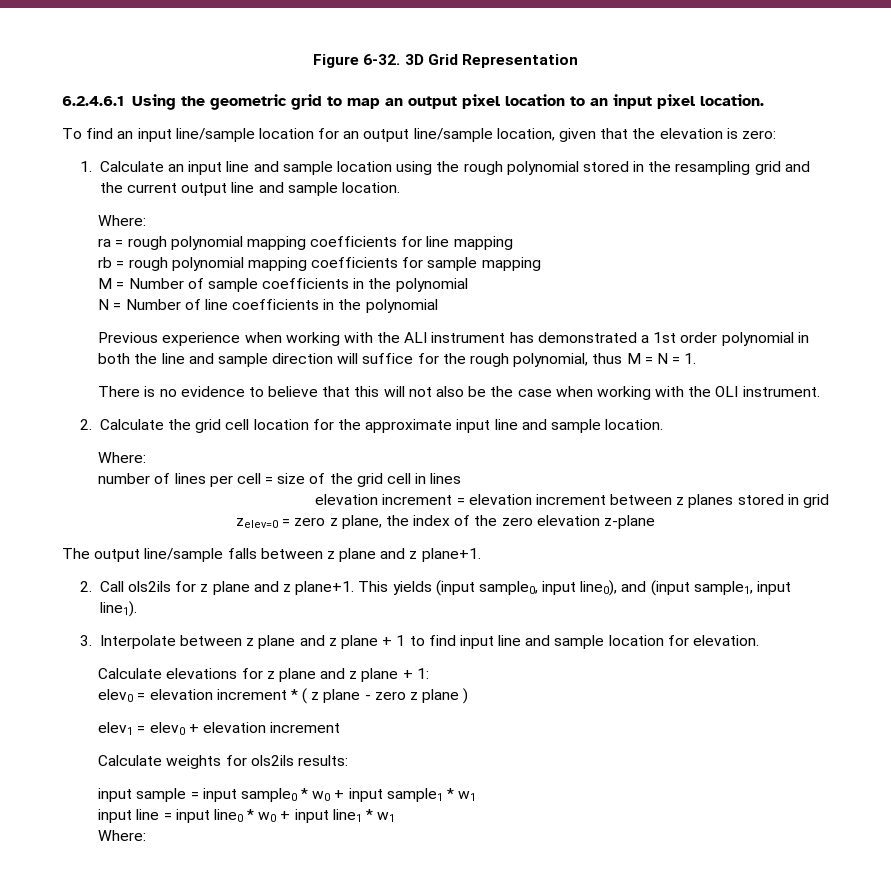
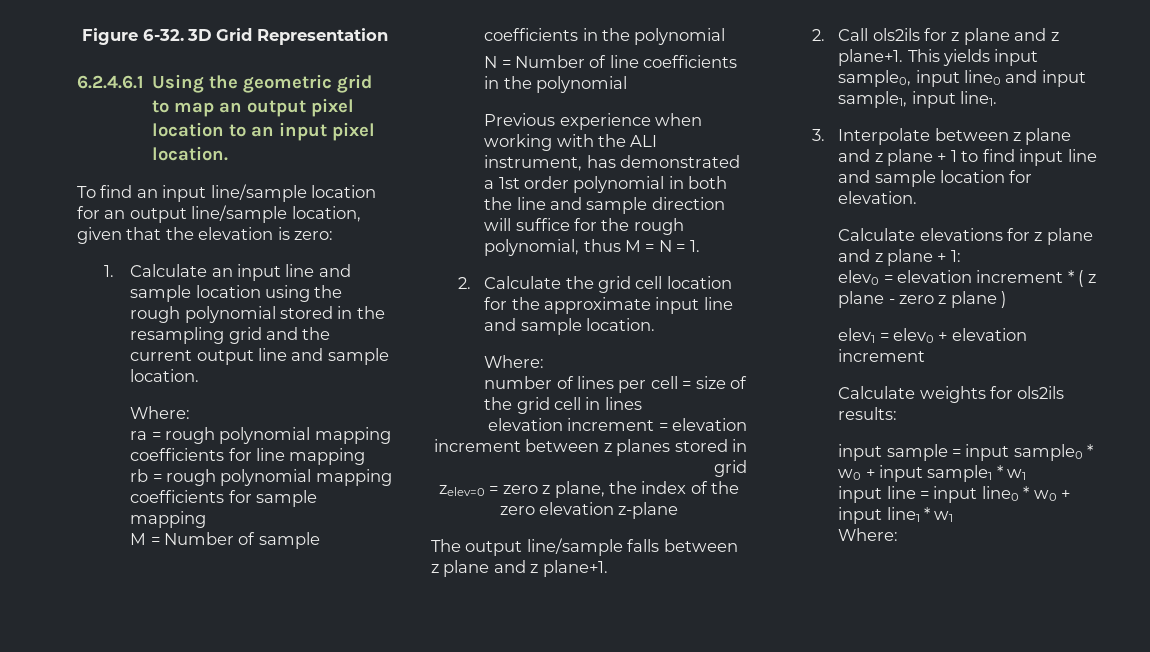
[431,332,506,343] instrument -> [484,155,583,171] instrument,
[98,386,820,400] // There is no evidence to believe that this will not also be the case when working with the OLI instrument. -> (700, 246) none
[435,580,475,596] (input -> [994,49,1039,66] input
[580,580,690,596] line0), and (input -> [963,70,1086,87] line0 and input
[99,601,137,617] line1). -> [959,91,997,106] line1.

